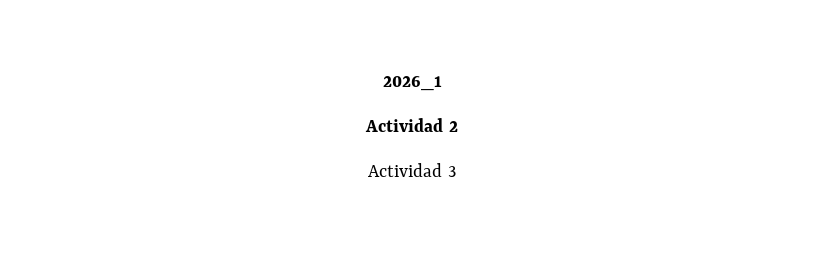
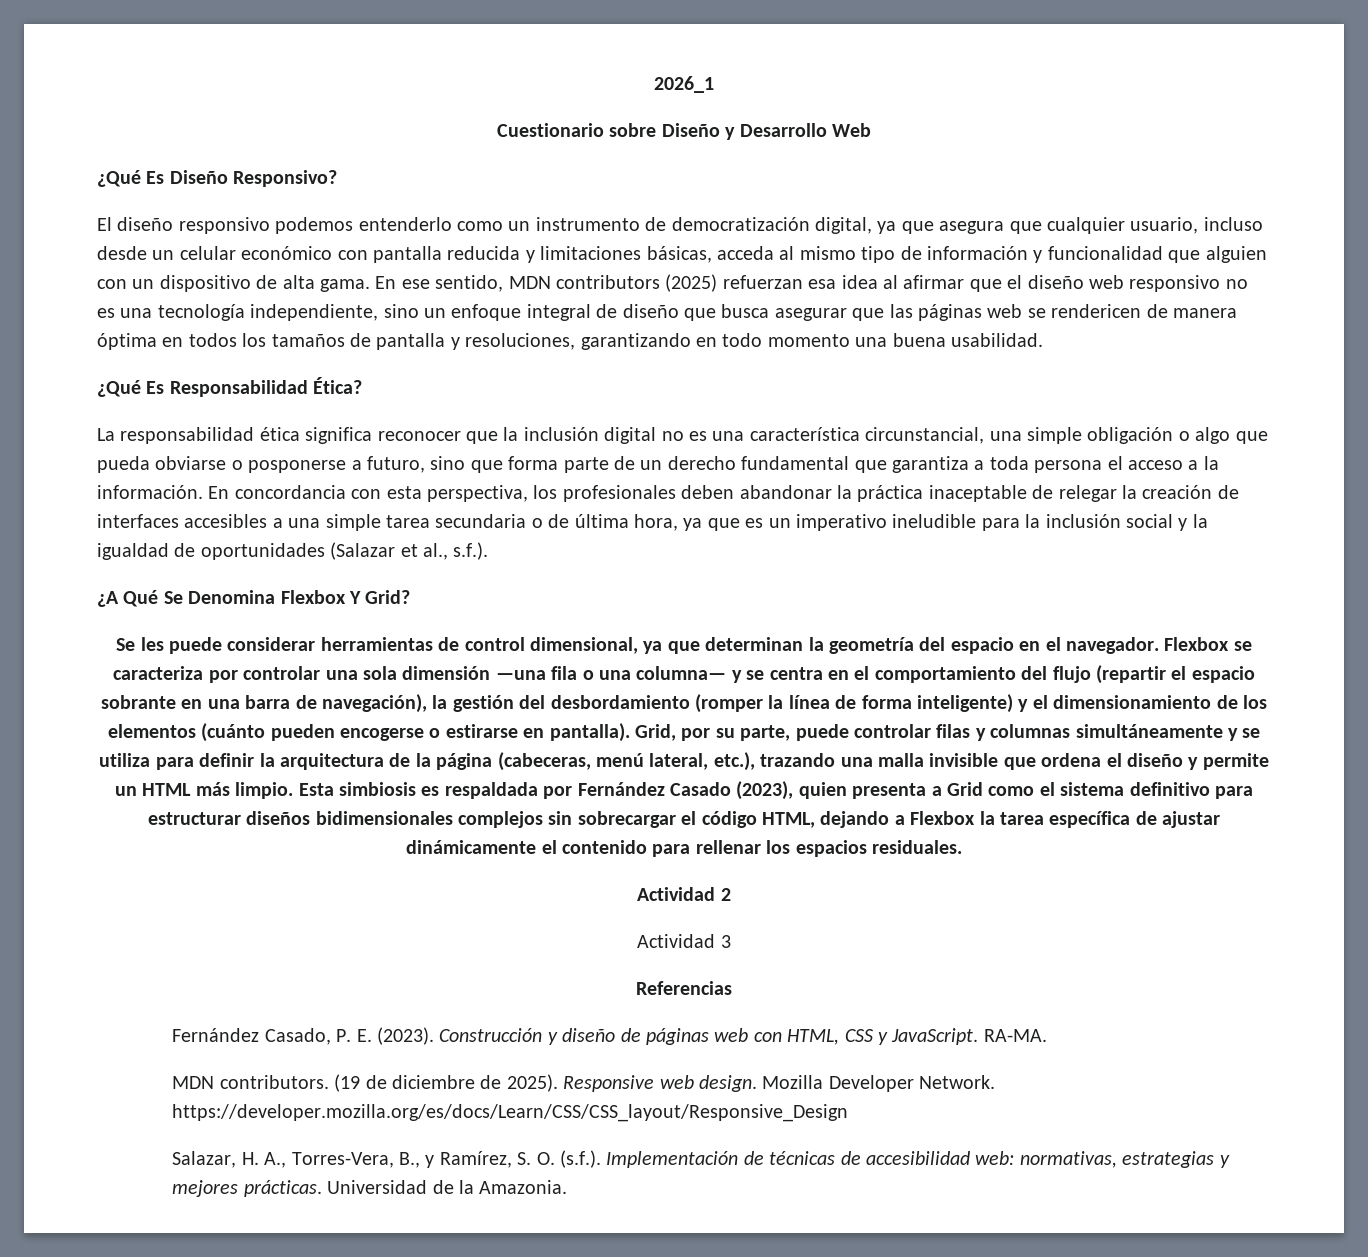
[365,118,458,132] [368,163,456,177] Actividad 2 // Actividad 3 -> [497,123,871,140] [97,170,338,187] [97,217,1263,234] [97,246,1267,263] [97,274,1248,292] [97,304,1237,321] [97,333,1043,350] [97,377,363,397] [97,427,1268,444] [97,456,1219,473] [97,485,1239,502] [97,514,1208,531] [97,542,489,560] [97,590,411,607] [116,637,1252,654] [113,665,1255,684] [101,694,1267,713] [107,723,1261,742] [99,752,1269,771] [115,781,1253,800] [147,811,1221,828] [406,840,962,857] [637,887,731,901] [637,934,731,948] [636,981,732,995] [172,1027,1047,1045] [172,1074,996,1092] [172,1104,849,1122] [172,1150,1230,1168] [172,1180,568,1197] Cuestionario sobre Diseño y Desarrollo Web // ¿Qué Es Diseño Responsivo? // El diseño responsivo podemos entenderlo como un instrumento de democratización digital, ya que asegura que cualquier usuario, incluso desde un celular económico con pantalla reducida y limitaciones básicas, acceda al mismo tipo de información y funcionalidad que alguien con un dispositivo de alta gama. En ese sentido, MDN contributors (2025) refuerzan esa idea al afirmar que el diseño web responsivo no es una tecnología independiente, sino un enfoque integral de diseño que busca asegurar que las páginas web se rendericen de manera óptima en todos los tamaños de pantalla y resoluciones, garantizando en todo momento una buena usabilidad. // ¿Qué Es Responsabilidad Ética? // La responsabilidad ética significa reconocer que la inclusión digital no es una característica circunstancial, una simple obligación o algo que pueda obviarse o posponerse a futuro, sino que forma parte de un derecho fundamental que garantiza a toda persona el acceso a la información. En concordancia con esta perspectiva, los profesionales deben abandonar la práctica inaceptable de relegar la creación de interfaces accesibles a una simple tarea secundaria o de última hora, ya que es un imperativo ineludible para la inclusión social y la igualdad de oportunidades (Salazar et al., s.f.). // ¿A Qué Se Denomina Flexbox Y Grid? // Se les puede considerar herramientas de control dimensional, ya que determinan la geometría del espacio en el navegador. Flexbox se caracteriza por controlar una sola dimensión —una fila o una columna— y se centra en el comportamiento del flujo (repartir el espacio sobrante en una barra de navegación), la gestión del desbordamiento (romper la línea de forma inteligente) y el dimensionamiento de los elementos (cuánto pueden encogerse o estirarse en pantalla). Grid, por su parte, puede controlar filas y columnas simultáneamente y se utiliza para definir la arquitectura de la página (cabeceras, menú lateral, etc.), trazando una malla invisible que ordena el diseño y permite un HTML más limpio. Esta simbiosis es respaldada por Fernández Casado (2023), quien presenta a Grid como el sistema definitivo para estructurar diseños bidimensionales complejos sin sobrecargar el código HTML, dejando a Flexbox la tarea específica de ajustar dinámicamente el contenido para rellenar los espacios residuales. // Actividad 2 // Actividad 3 // Referencias // Fernández Casado, P. E. (2023). Construcción y diseño de páginas web con HTML, CSS y JavaScript. RA-MA. // MDN contributors. (19 de diciembre de 2025). Responsive web design. Mozilla Developer Network. https://developer.mozilla.org/es/docs/Learn/CSS/CSS_layout/Responsive_Design // Salazar, H. A., Torres-Vera, B., y Ramírez, S. O. (s.f.). Implementación de técnicas de accesibilidad web: normativas, estrategias y mejores prácticas. Universidad de la Amazonia.

